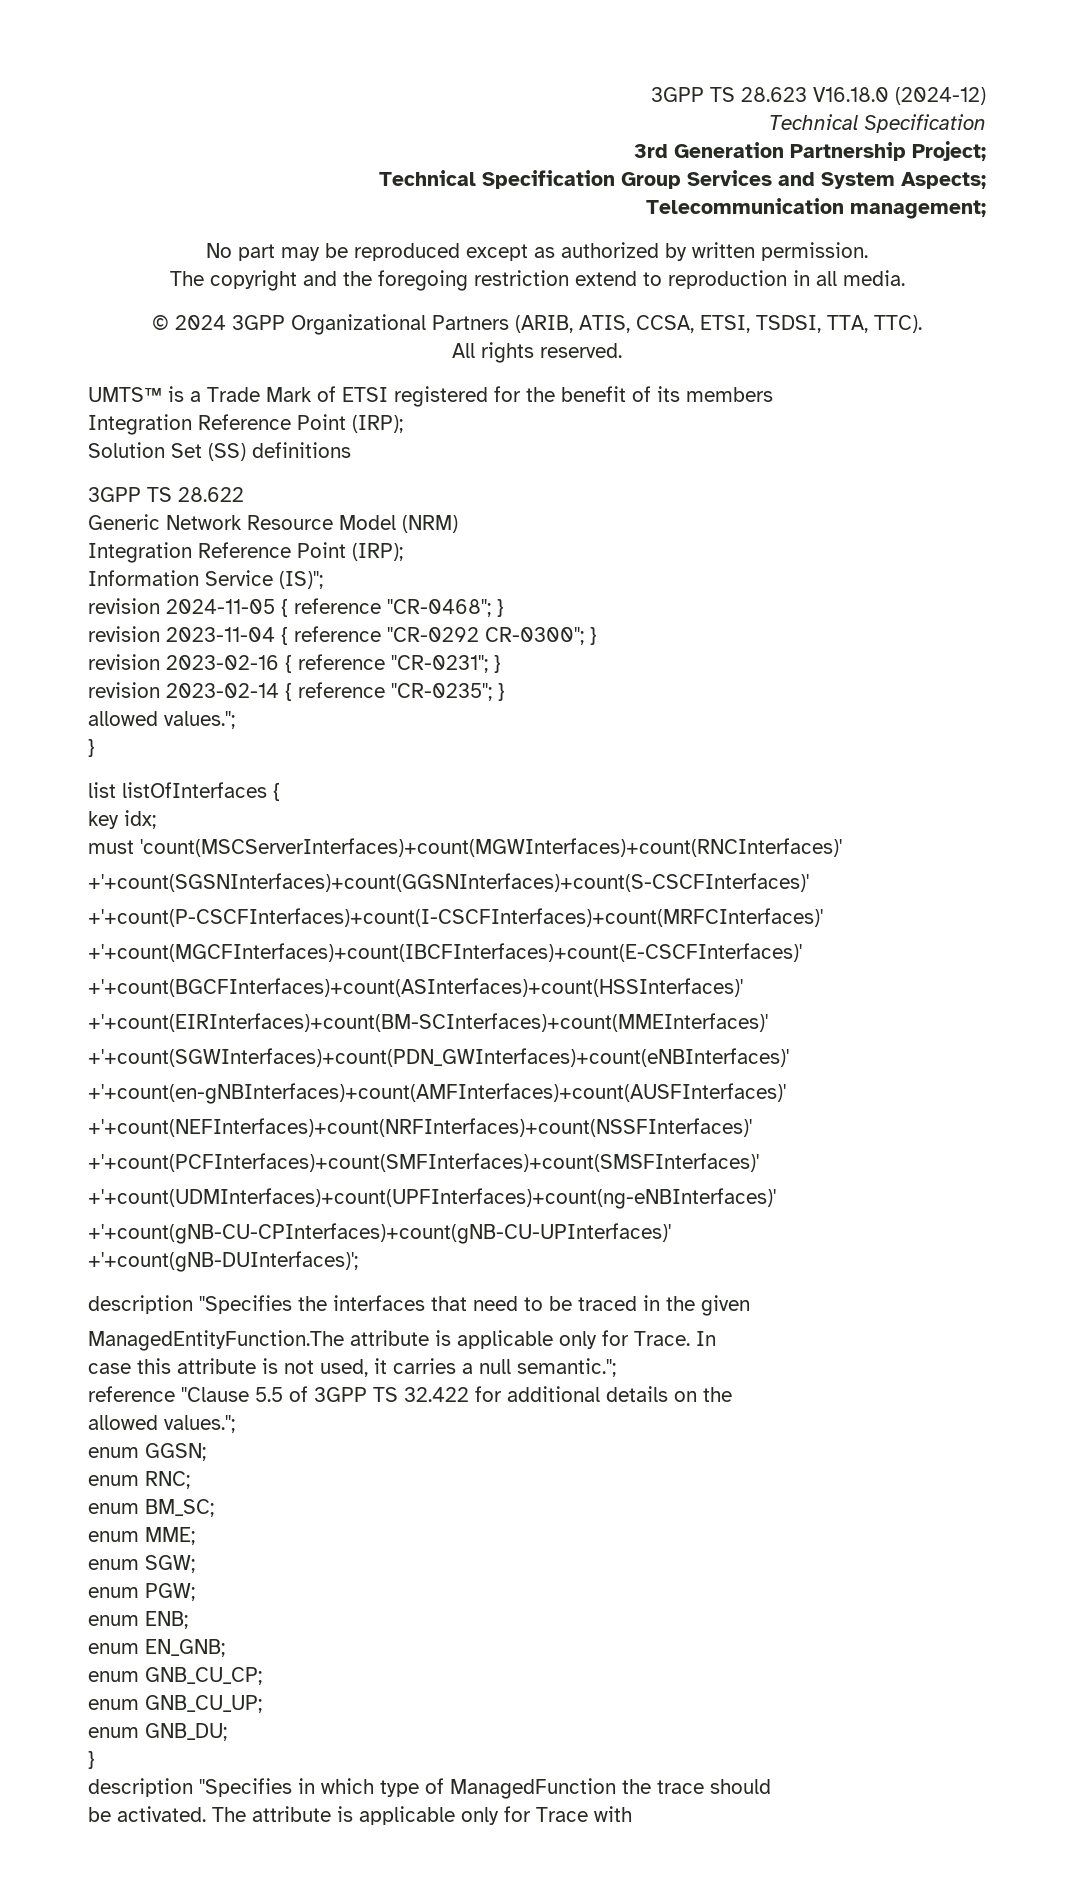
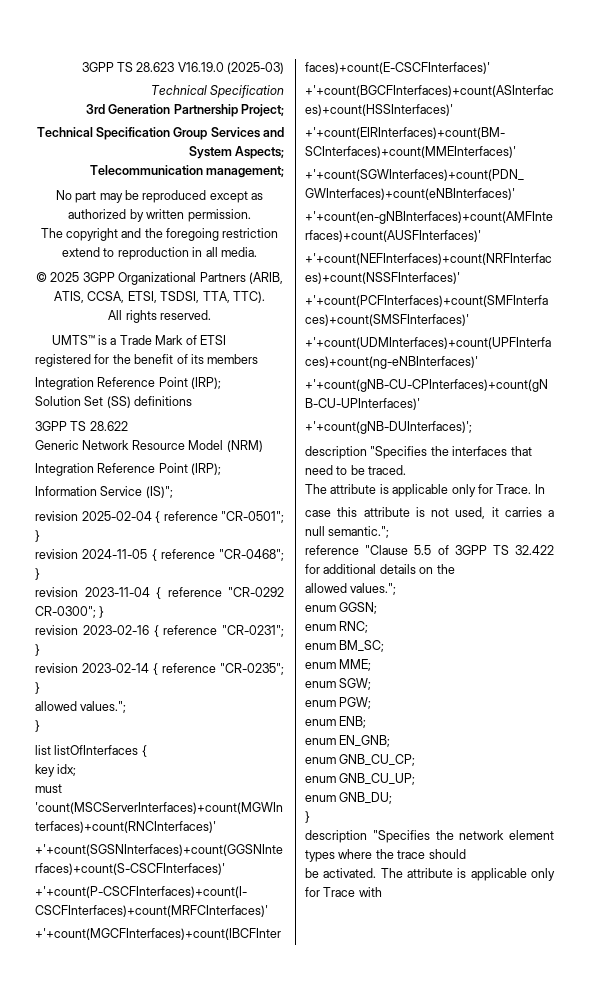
[813,87,986,105] V16.18.0 (2024-12) -> [177,62,284,74] V16.19.0 (2025-03)
[175,315,226,330] 2024 -> [50,272,80,282] 2025
(323, 580) none -> [35,511,284,523] [35,530,40,542] // revision 2025-02-04 { reference "CR-0501"; }
[578,1295,750,1316] [88,1330,344,1351] traced in the given // ManagedEntityFunction.The -> [368,465,407,475] [305,484,327,494] traced. // The
[298,1778,616,1799] in which type of ManagedFunction -> [435,830,554,840] [305,849,373,862] the network element types where

